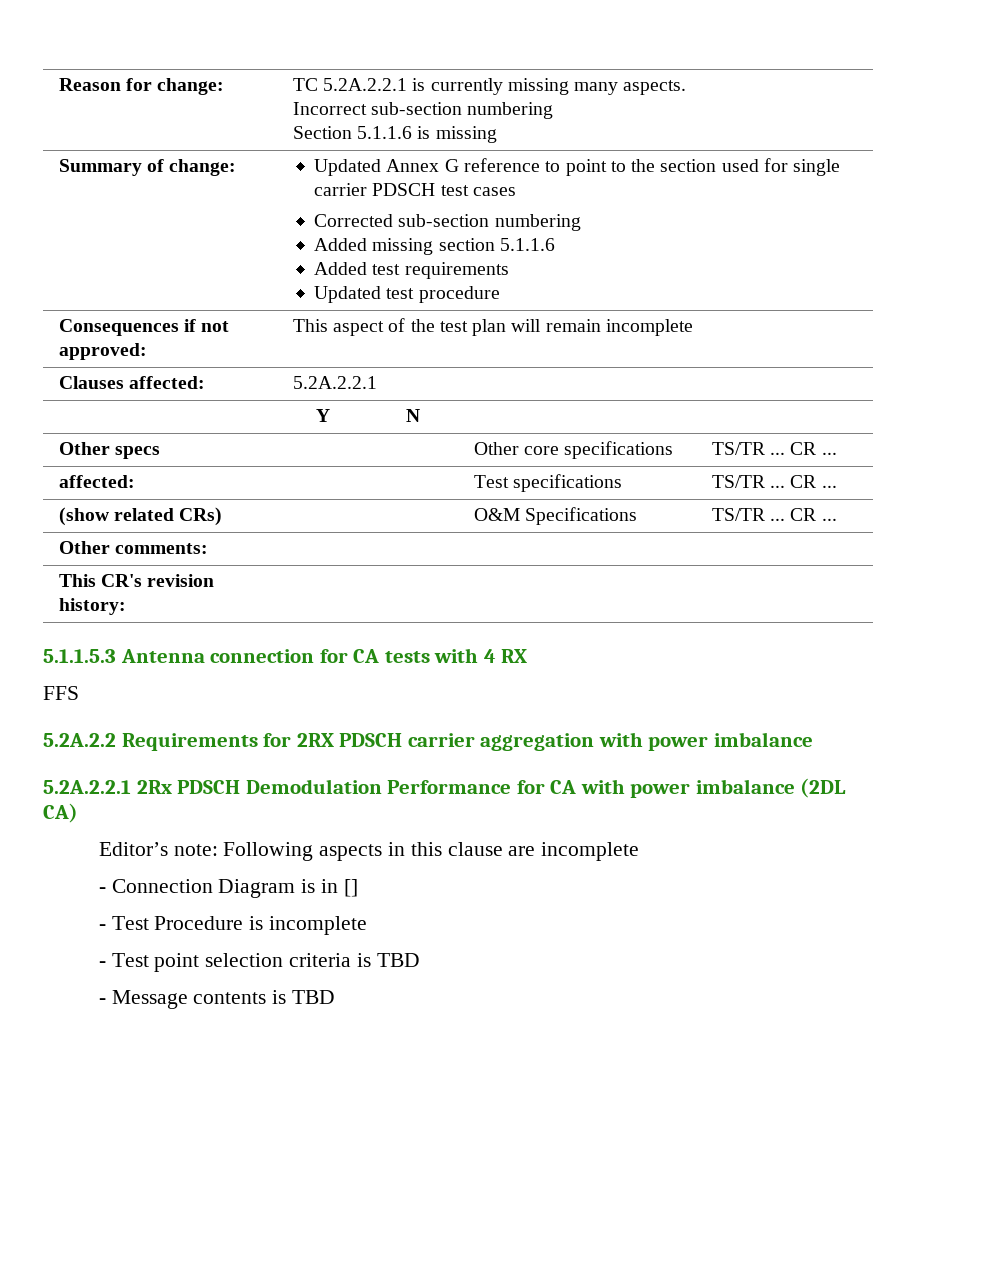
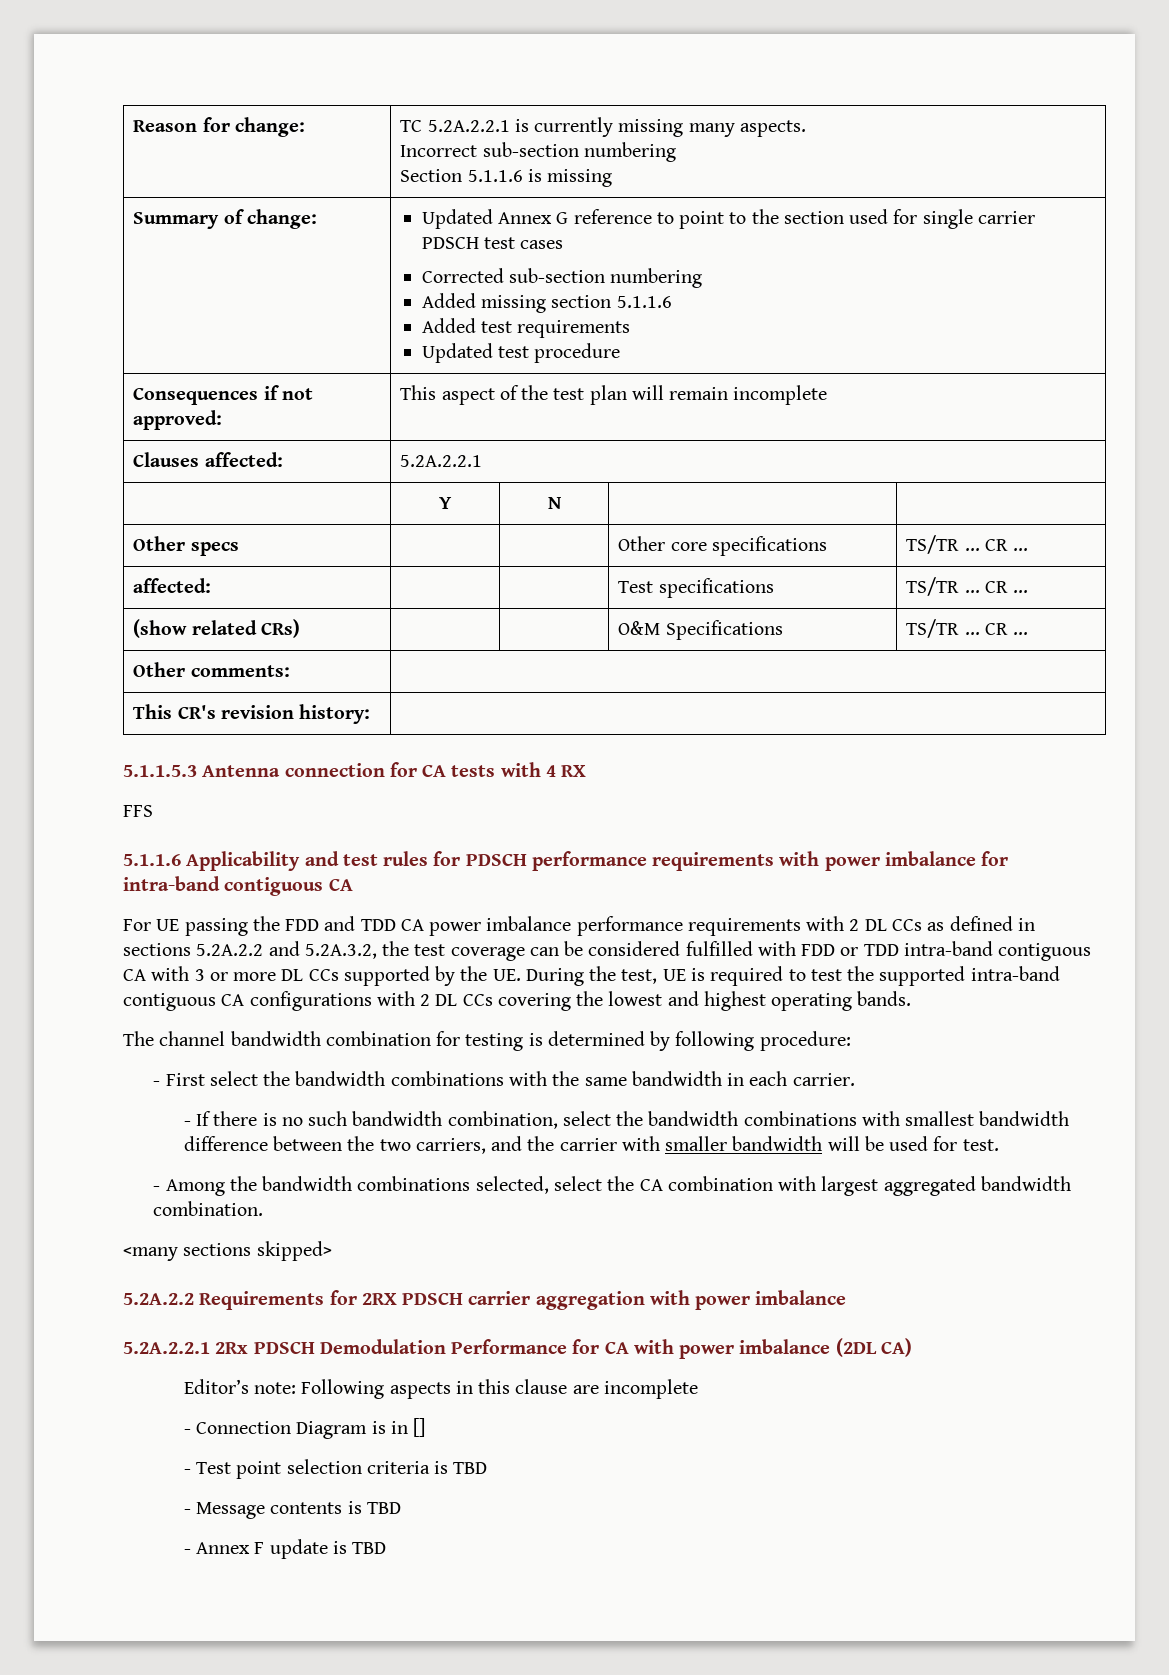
(79, 693) none -> [123,851,1009,871] [123,876,353,896] [123,916,1035,936] [123,941,1092,961] [123,966,1060,986] [123,991,912,1011] [123,1031,851,1051] [153,1071,855,1086] [183,1111,1070,1129] [183,1136,999,1154] [153,1176,1071,1196] [153,1201,264,1216] [123,1241,332,1261] // 5.1.1.6 Applicability and test rules for PDSCH performance requirements with power imbalance for intra-band contiguous CA // For UE passing the FDD and TDD CA power imbalance performance requirements with 2 DL CCs as defined in sections 5.2A.2.2 and 5.2A.3.2, the test coverage can be considered fulfilled with FDD or TDD intra-band contiguous CA with 3 or more DL CCs supported by the UE. During the test, UE is required to test the supported intra-band contiguous CA configurations with 2 DL CCs covering the lowest and highest operating bands. // The channel bandwidth combination for testing is determined by following procedure: // - First select the bandwidth combinations with the same bandwidth in each carrier. // - If there is no such bandwidth combination, select the bandwidth combinations with smallest bandwidth difference between the two carriers, and the carrier with smaller bandwidth will be used for test. // - Among the bandwidth combinations selected, select the CA combination with largest aggregated bandwidth combination. // <many sections skipped>
[98,916,367,935] // - Test Procedure is incomplete -> (426, 1427) none
(335, 997) none -> [183,1539,387,1559] // - Annex F update is TBD

